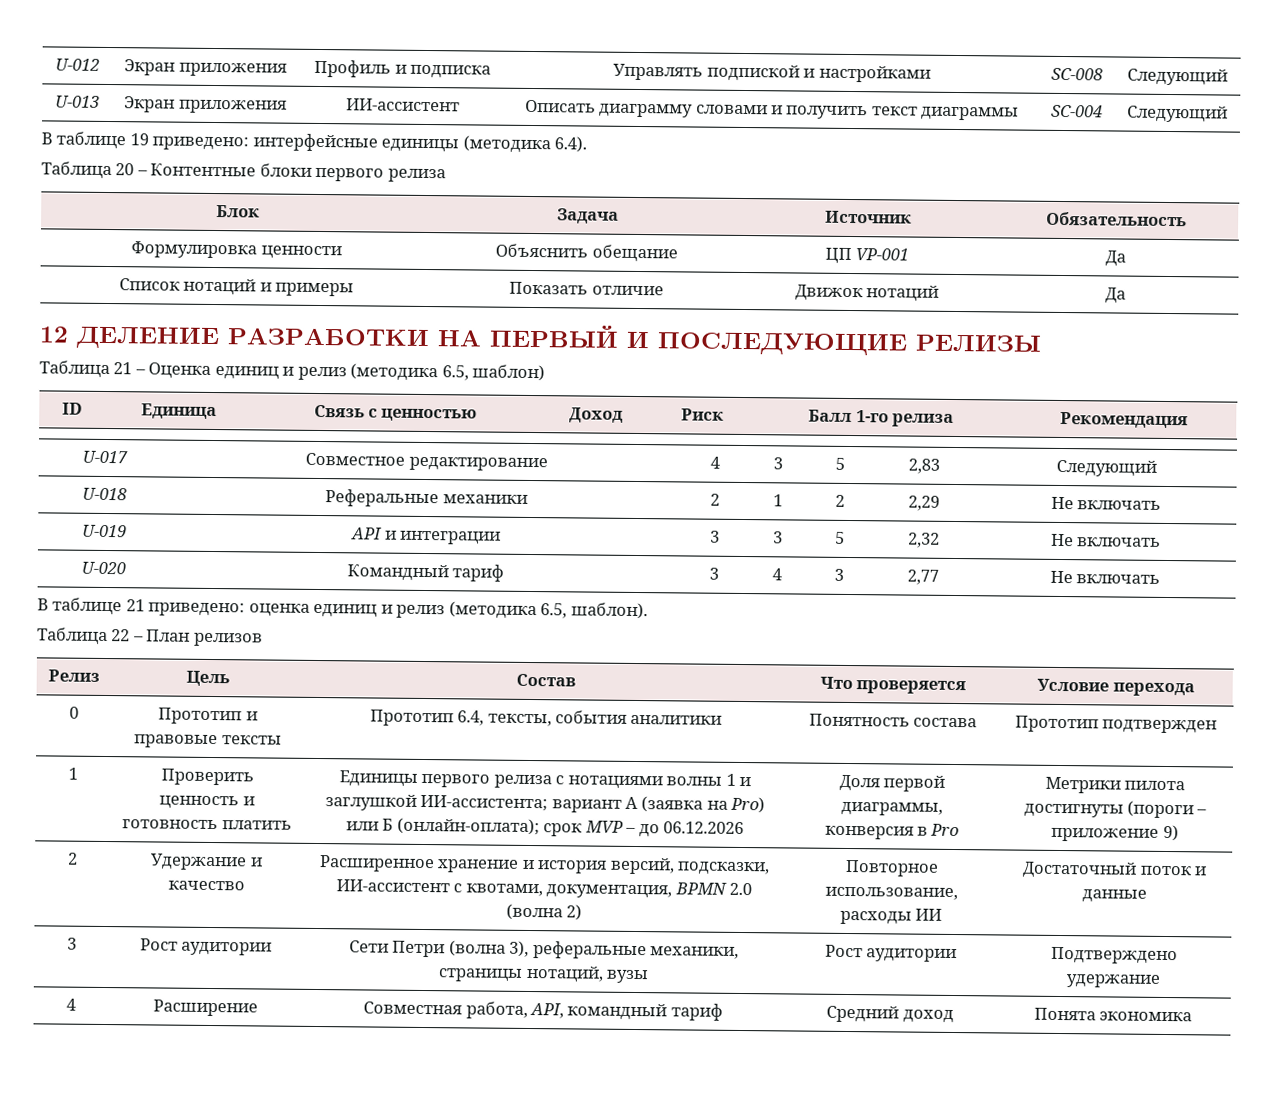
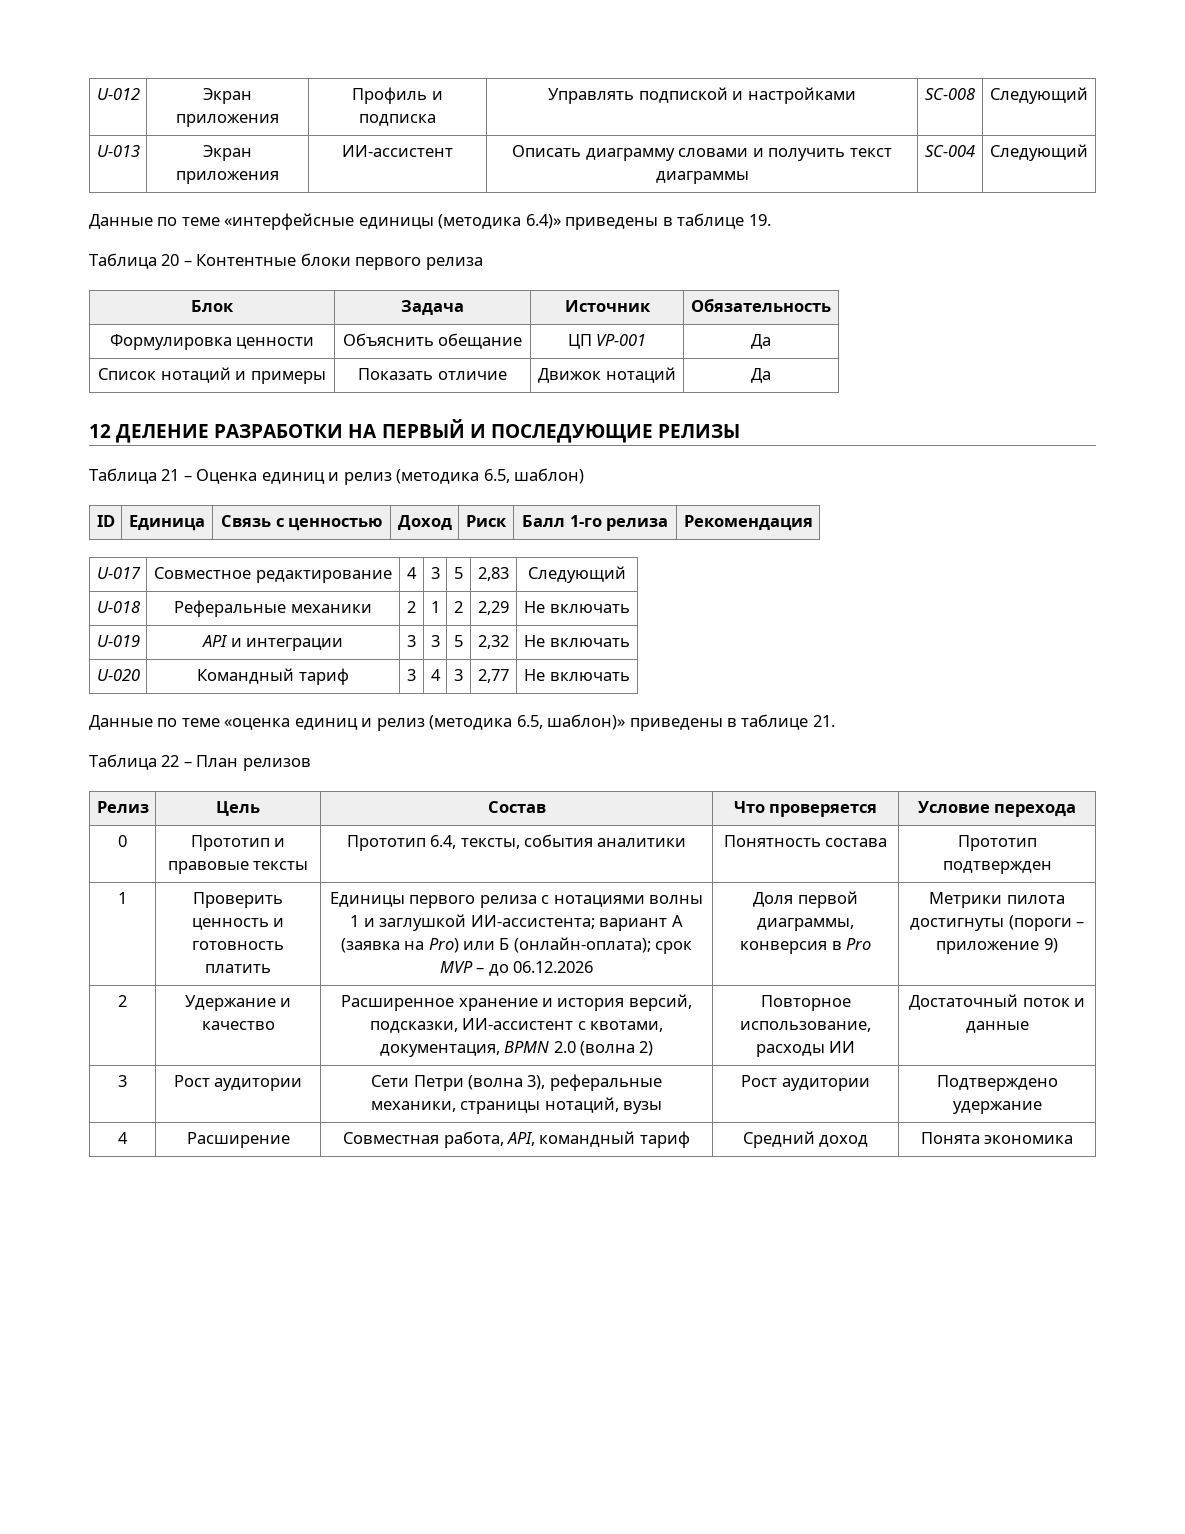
[41,131,588,154] В таблице 19 приведено: интерфейсные единицы (методика 6.4). -> [89,213,771,230] Данные по теме «интерфейсные единицы (методика 6.4)» приведены в таблице 19.
[37,597,648,620] В таблице 21 приведено: оценка единиц и релиз (методика 6.5, шаблон). -> [89,714,835,731] Данные по теме «оценка единиц и релиз (методика 6.5, шаблон)» приведены в таблице 21.

